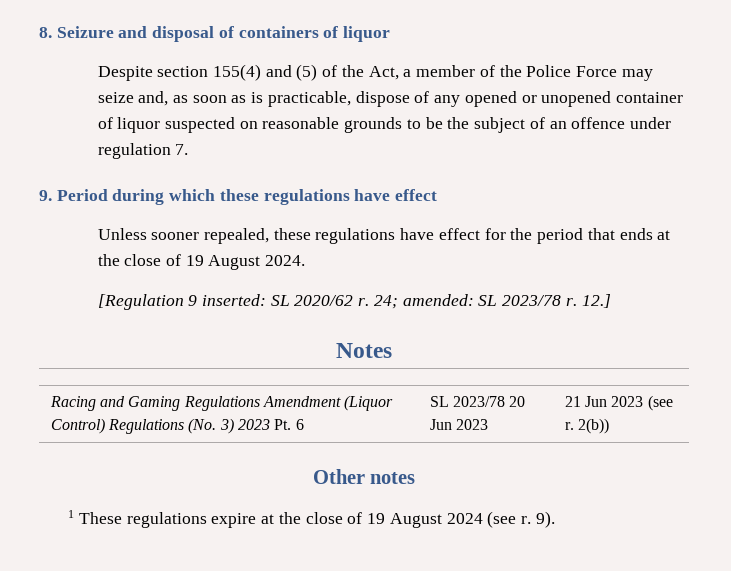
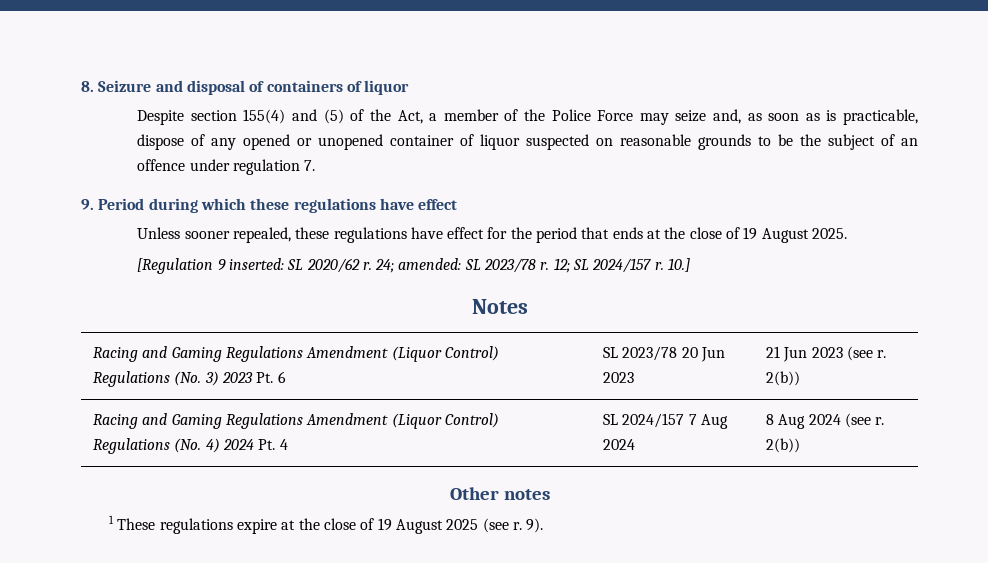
[265,255,306,266] 2024. -> [812,228,848,239] 2025.
[581,294,611,308] 12.] -> [553,258,691,273] 12; SL 2024/157 r. 10.]
(610, 426) none -> [93,413,500,429] [93,438,288,454] [603,413,729,429] [603,439,636,450] [766,413,885,429] [766,438,801,453] // Racing and Gaming Regulations Amendment (Liquor Control) Regulations (No. 4) 2024 Pt. 4 | SL 2024/157 7 Aug 2024 | 8 Aug 2024 (see r. 2(b))
[446,513,483,524] 2024 -> [446,519,479,530] 2025

